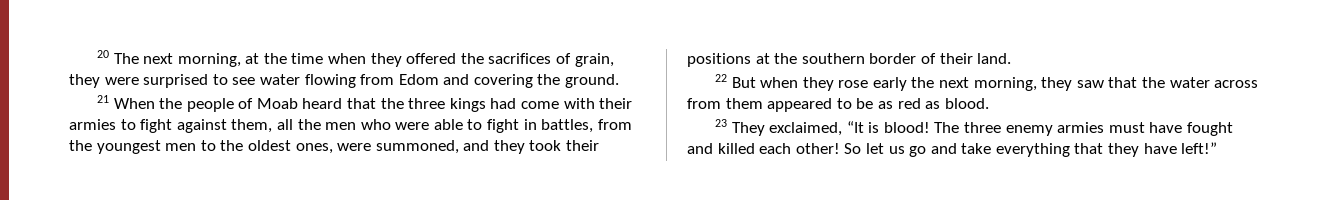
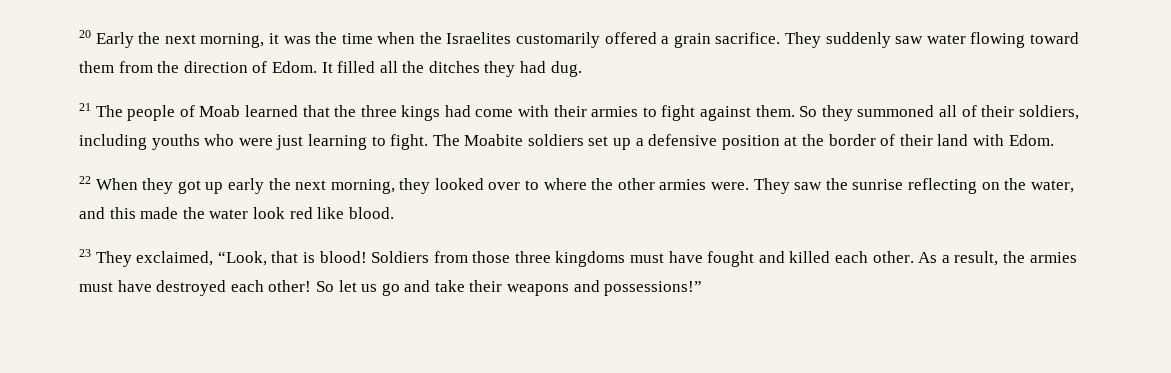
[113,53,614,67] [69,74,620,88] The next morning, at the time when they offered the sacrifices of grain, they were surprised to see water flowing from Edom and covering the ground. -> [95,32,1079,48] [79,61,582,77] Early the next morning, it was the time when the Israelites customarily offered a grain sacrifice. They suddenly saw water flowing toward them from the direction of Edom. It filled all the ditches they had dug.
[113,98,183,109] When the -> [95,105,123,117] The
[302,98,343,109] heard -> [244,105,298,117] learned
[231,119,632,133] [69,140,600,154] [687,53,865,67] them, all the men who were able to fight in battles, from the youngest men to the oldest ones, were summoned, and they took their positions at the southern -> [755,105,1079,121] [79,134,825,150] them. So they summoned all of their soldiers, including youths who were just learning to fight. The Moabite soldiers set up a defensive position at the
[977,53,1012,64] [714,74,869,91] land. // 22 But when they rose -> [937,134,1054,146] [79,176,224,194] land with Edom. // 22 When they got up
[1076,77,1259,88] [687,98,989,112] [714,119,1105,136] saw that the water across from them appeared to be as red as blood. // 23 They exclaimed, “It is blood! The three enemy armies -> [434,178,1074,194] [79,207,394,219] [79,249,626,267] looked over to where the other armies were. They saw the sunrise reflecting on the water, and this made the water look red like blood. // 23 They exclaimed, “Look, that is blood! Soldiers from those three kingdoms
(792, 148) none -> [872,251,1077,266] [79,280,264,296] other. As a result, the armies must have destroyed each
[995,142,1218,157] everything that they have left!” -> [469,280,703,296] their weapons and possessions!”

